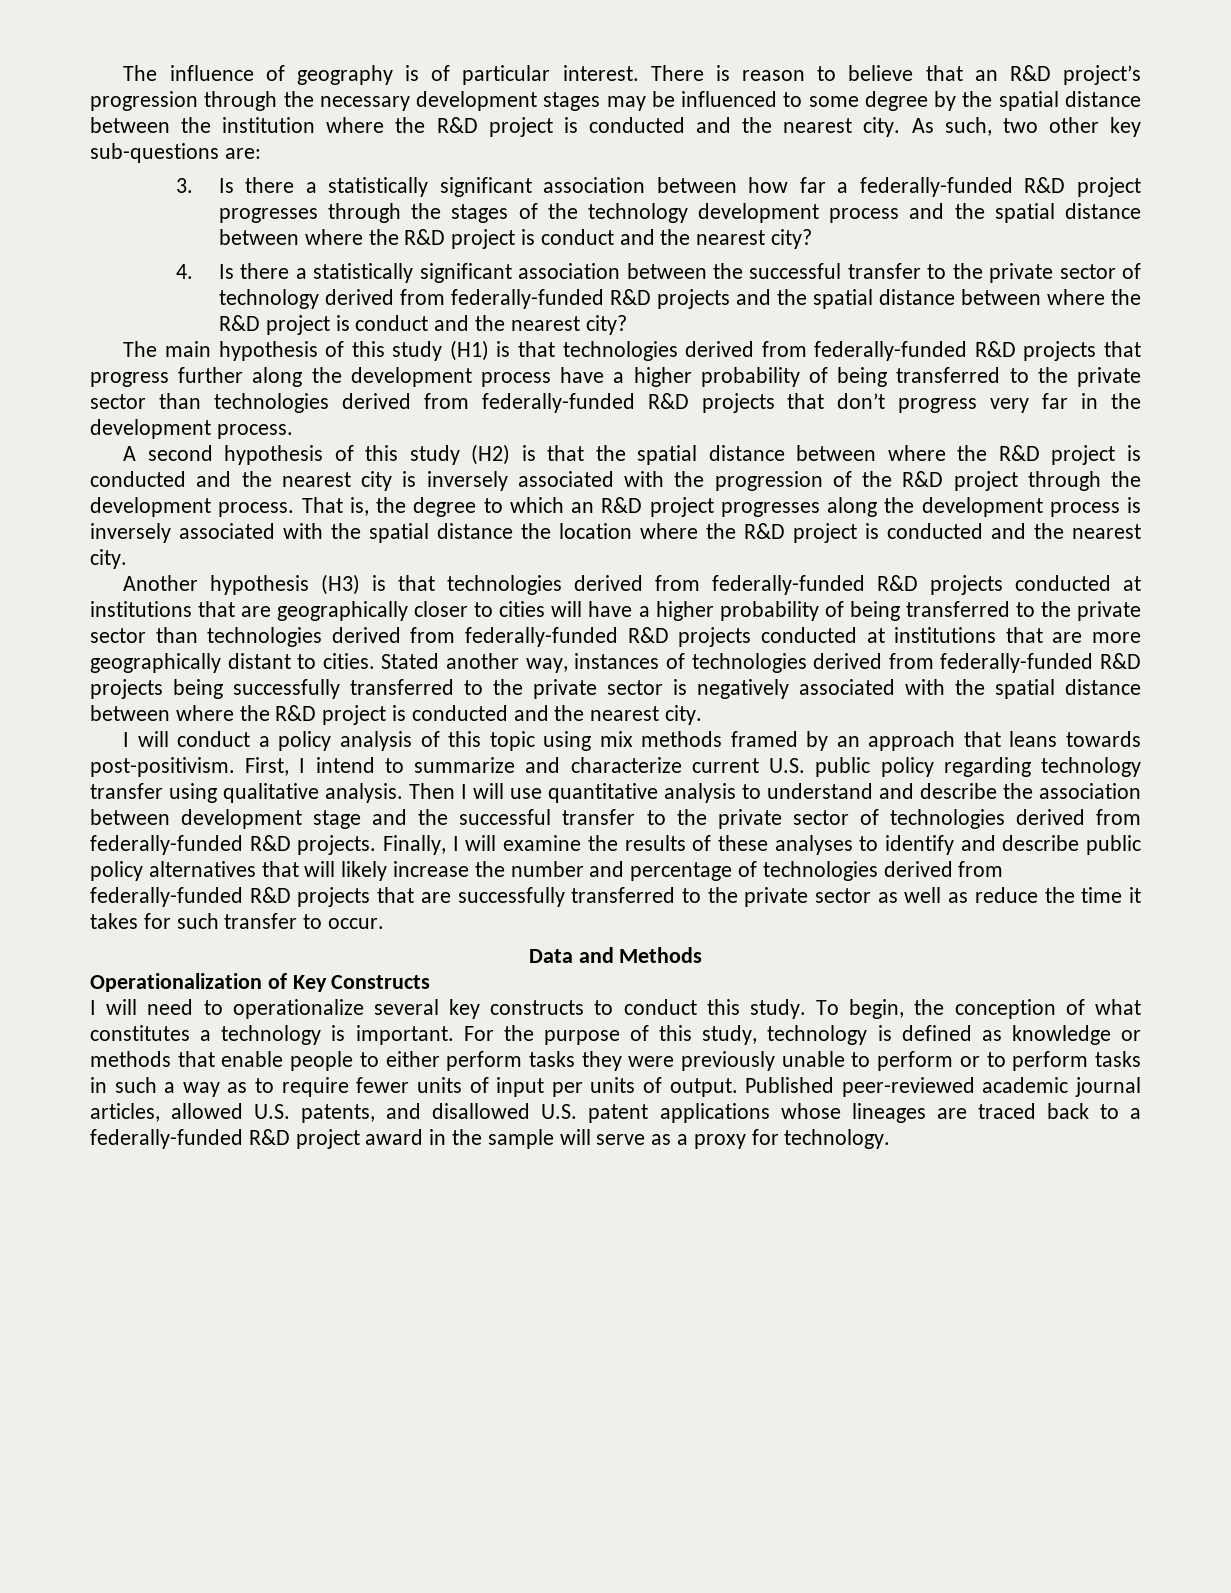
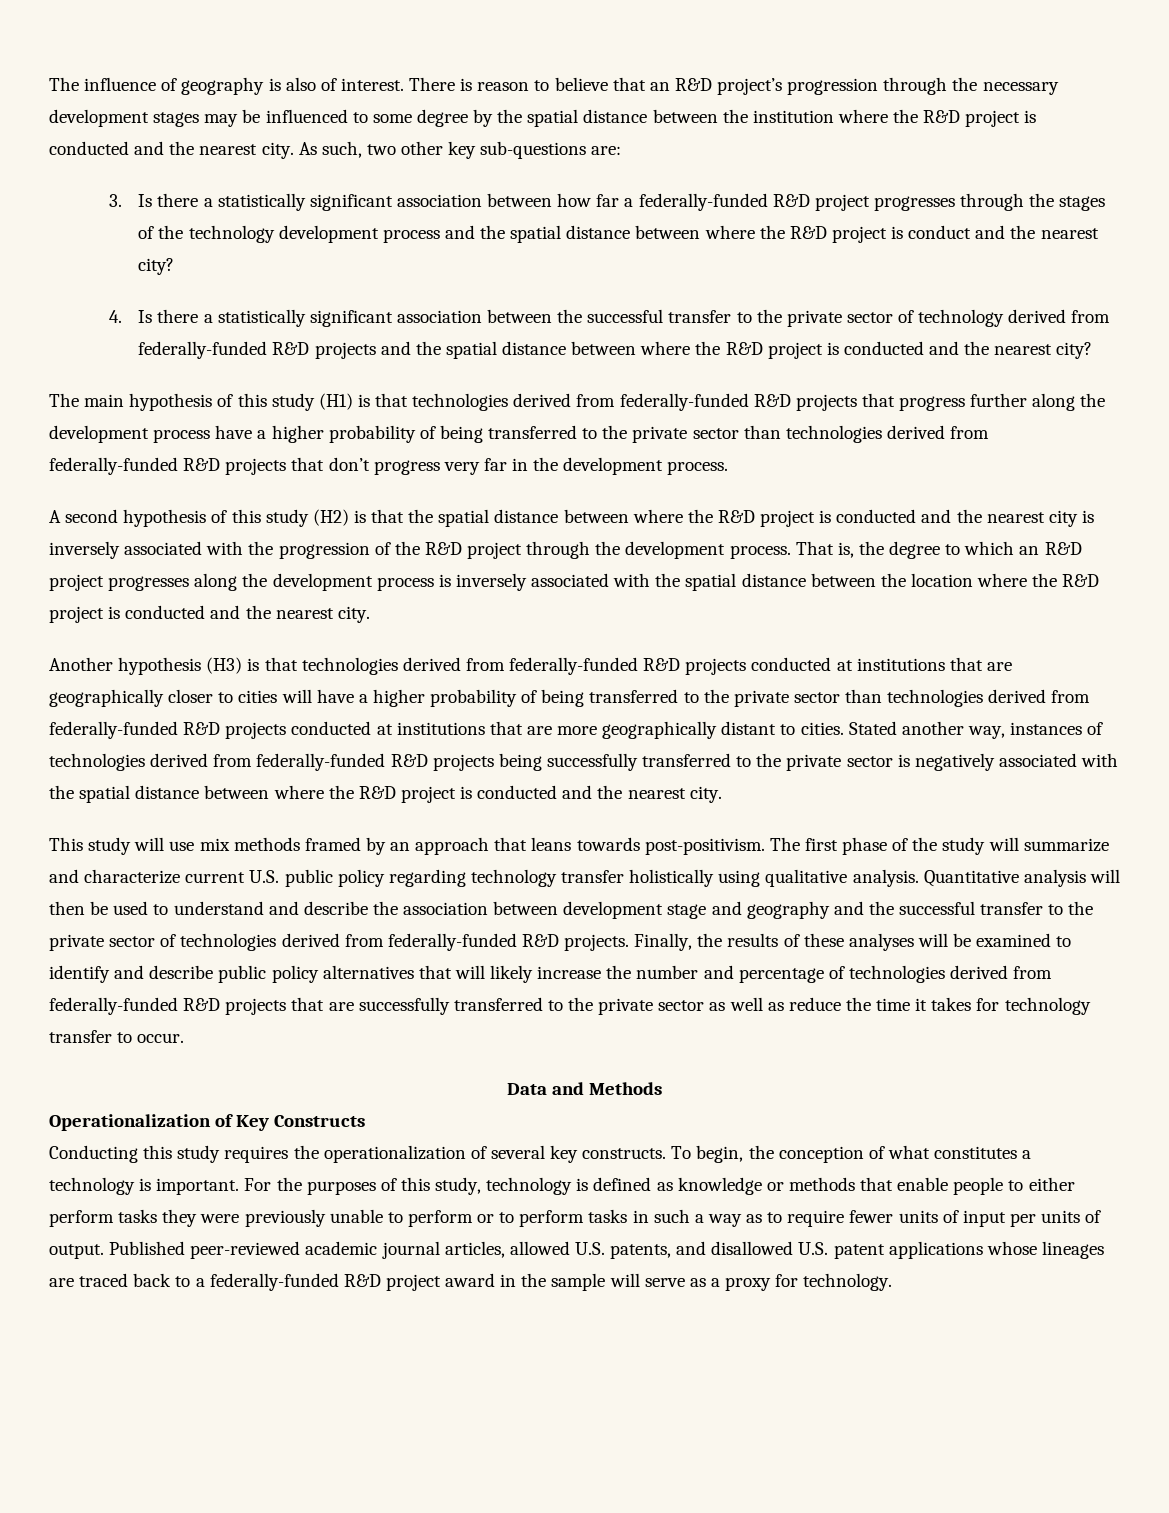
[431,65,551,85] of particular -> [285,77,337,91] also of
[355,315,429,331] conduct -> [843,341,924,355] conducted
(513, 531) none -> [810,573,876,587] between
[123,731,592,751] I will conduct a policy analysis of this topic using -> [49,837,195,855] This study will use
[245,757,404,776] First, I intend to -> [769,837,1019,855] The first phase of the study will
(163, 791) none -> [629,869,715,887] holistically
[409,783,736,803] Then I will use quantitative analysis -> [923,869,1120,887] [49,901,149,915] Quantitative analysis will then be used
(408, 817) none -> [746,901,864,919] geography and
[452,835,582,851] I will examine -> (693, 942) none
(853, 845) none -> [917,933,1052,947] will be examined
[176,913,219,929] such -> [1004,997,1091,1015] technology
[90,999,806,1019] I will need to operationalize several key constructs to conduct this study. -> [49,1145,667,1163] Conducting this study requires the operationalization of several key constructs.
[543,1030,620,1045] purpose -> [306,1181,376,1195] purposes

